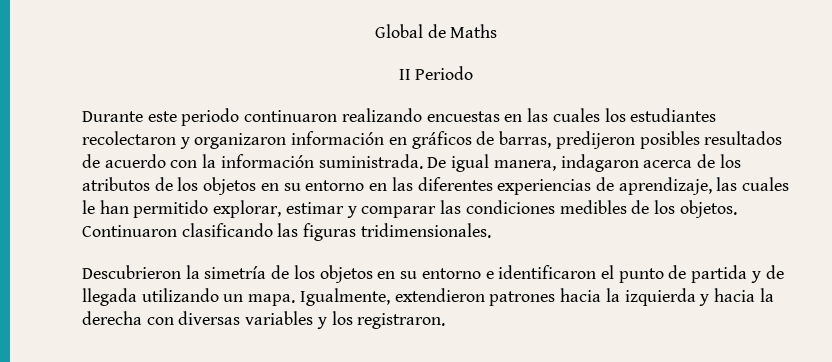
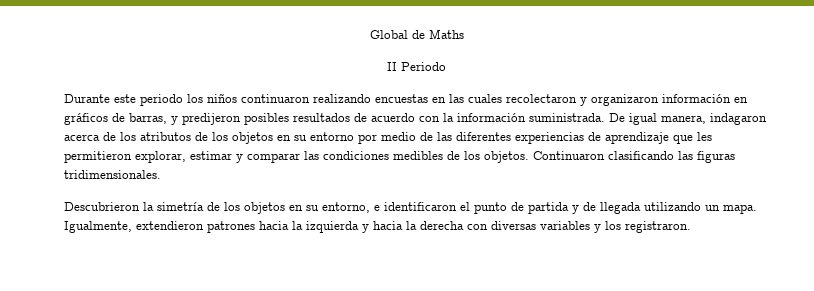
(240, 117) none -> [187,93,237,103] los niños
[604,108,717,122] los estudiantes -> (502, 98) none
(552, 139) none -> [171,116,178,125] y
[369,183,388,191] en -> [358,132,433,144] por medio de
[618,177,790,195] [82,200,209,218] aprendizaje, las cuales le han permitido -> [605,132,712,144] [64,151,132,163] aprendizaje que les permitieron
[421,268,481,279] entorno -> [322,202,370,213] entorno,

